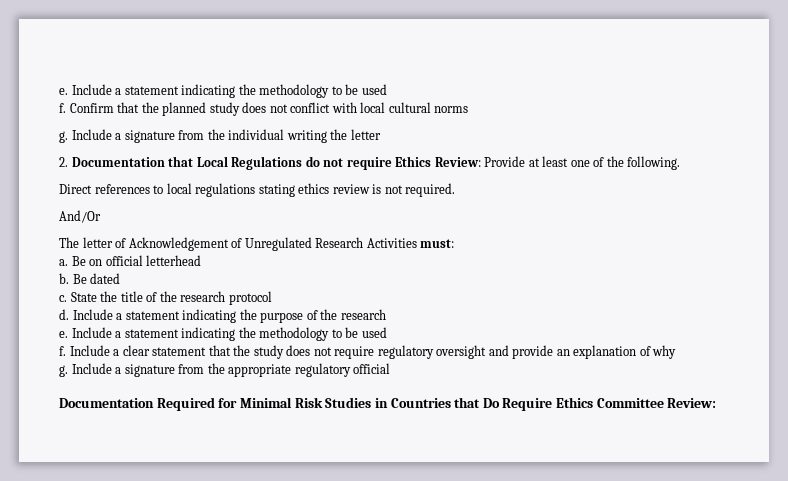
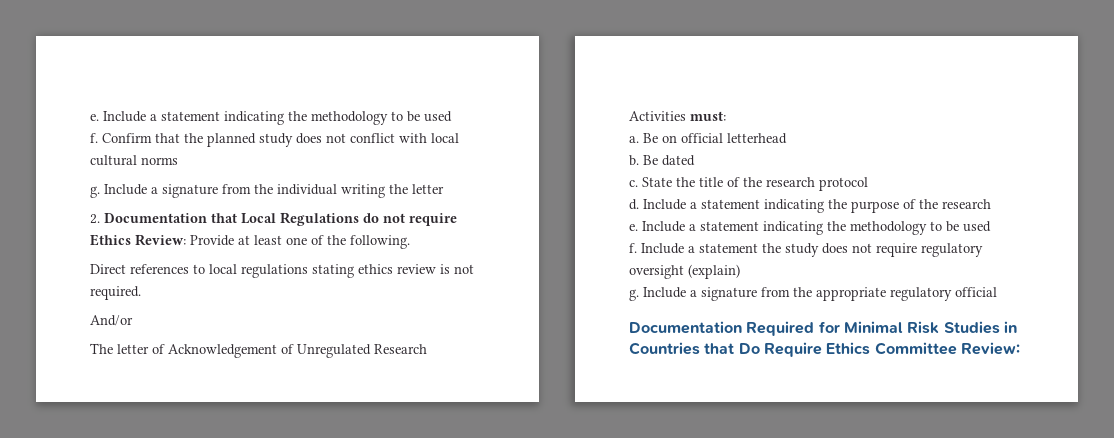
[59,210,101,223] And/Or -> [90,315,133,326] And/or
[122,345,231,356] clear statement that -> [699,243,758,253] statement
[488,345,677,359] and provide an explanation of why -> [688,264,740,279] (explain)

